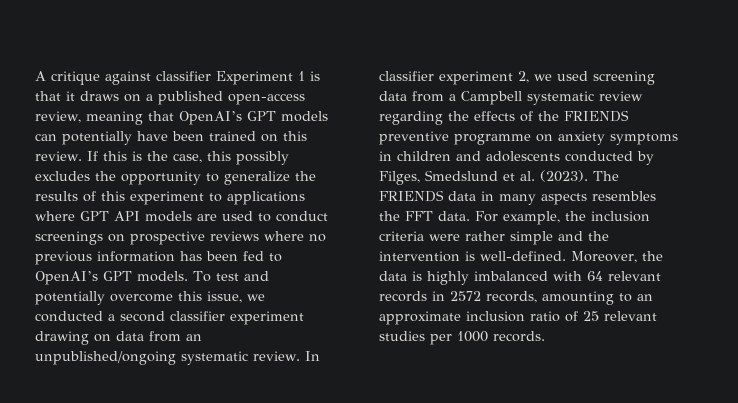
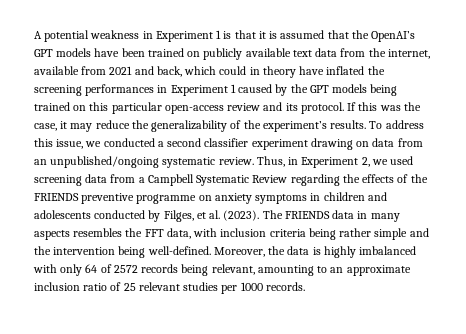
[51,71,211,85] critique against classifier -> [44,30,153,42] potential weakness in
[80,91,305,105] [35,111,174,125] draws on a published open-access review, meaning that -> [269,30,369,39] is assumed that the
[35,131,132,145] can potentially -> (92, 52) none
[283,131,307,141] [35,151,82,161] this review. -> [203,48,430,60] [34,66,385,78] [34,84,398,96] [34,102,344,114] publicly available text data from the internet, available from 2021 and back, which could in theory have inflated the screening performances in Experiment 1 caused by the GPT models being trained on this particular open-access review and its protocol.
[131,151,142,161] is -> [379,105,401,111] was
[206,151,289,165] [35,171,316,185] [35,191,305,205] [35,211,328,222] [35,231,326,245] [35,251,282,265] [35,271,269,285] [35,291,173,305] this possibly excludes the opportunity to generalize the results of this experiment to applications where GPT API models are used to conduct screenings on prospective reviews where no previous information has been fed to OpenAI’s GPT models. To test and potentially overcome -> [60,120,424,132] it may reduce the generalizability of the experiment’s results. To address
[304,351,320,361] [379,71,513,85] In classifier experiment -> [256,156,359,168] Thus, in Experiment
[527,91,643,105] systematic review -> [196,175,288,186] Systematic Review
[425,170,498,181] Smedslund -> (194, 216) none
[438,211,586,225] data. For example, the -> [166,228,218,239] data, with
[429,234,460,241] were -> [308,228,336,240] being
[465,251,475,261] is -> [118,246,146,258] being
[587,271,661,281] [379,291,537,303] 64 relevant records in 2572 records, -> [60,264,255,276] only 64 of 2572 records being relevant,

